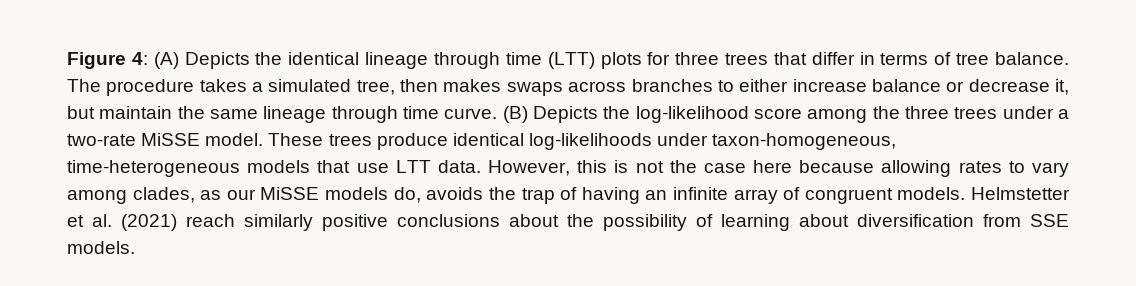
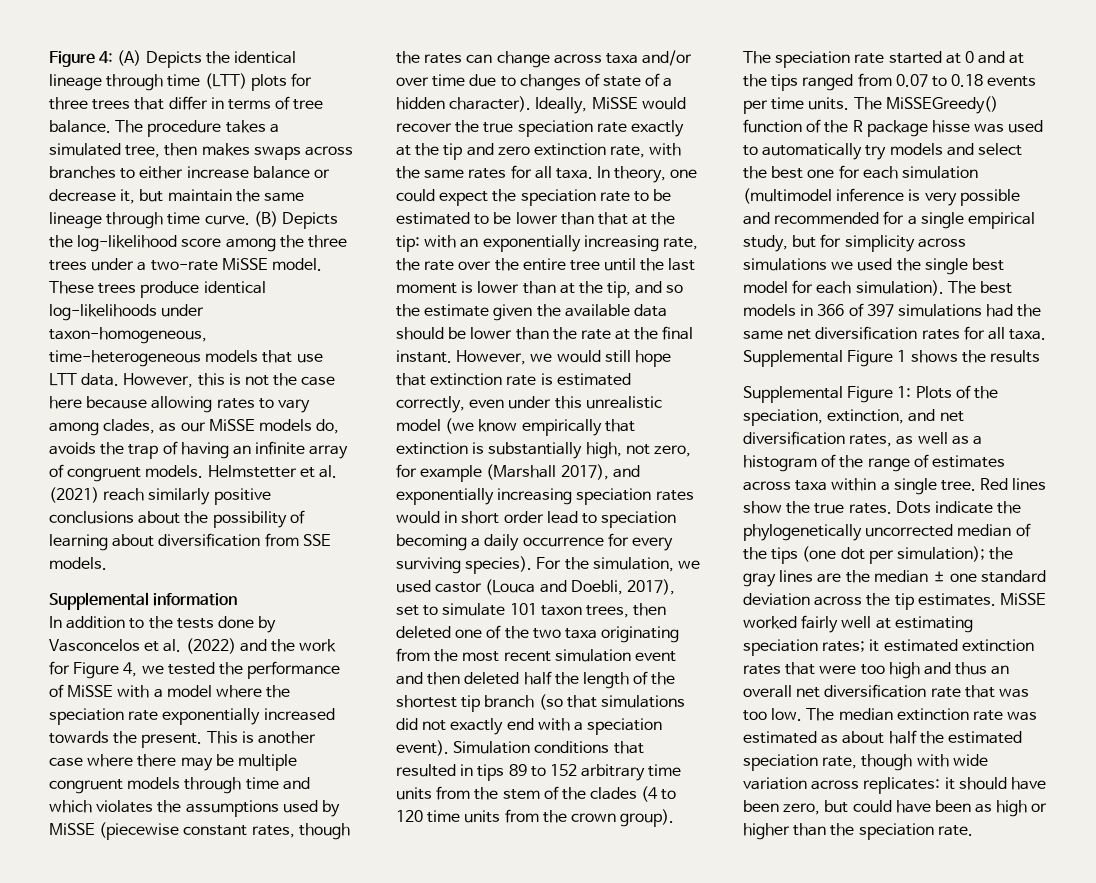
(135, 247) none -> [49,592,238,610] [49,616,277,633] [49,638,337,654] [49,661,341,679] [49,684,291,698] [49,708,335,725] [49,731,316,748] [49,754,297,771] [49,777,310,794] [49,800,340,817] [49,822,350,840] [396,50,693,68] [396,73,673,91] [396,96,686,114] [396,120,684,137] [396,143,682,160] [396,165,698,183] [396,189,672,206] [396,212,676,225] [396,235,698,252] [396,258,696,271] [396,281,684,298] [396,304,667,321] [396,326,694,340] [396,350,671,367] [396,373,631,386] [396,396,662,413] [396,418,635,436] [396,442,691,459] [396,464,640,482] [396,488,694,505] [396,511,677,528] [396,533,673,551] [396,556,700,574] [396,579,675,595] [396,603,667,618] [396,625,680,643] [396,648,676,662] [396,671,676,689] [396,694,685,712] [396,718,663,735] [396,740,644,756] [396,764,682,781] [396,786,677,802] [396,809,675,827] [743,51,1025,68] [743,73,1037,91] [743,96,998,114] [743,119,1044,137] [743,143,1022,160] [743,165,978,179] [743,188,1020,206] [743,211,1035,229] [743,234,966,252] [743,258,1004,275] [743,280,1012,296] [743,303,1042,317] [743,326,1047,340] [743,350,1040,367] [743,385,998,403] [743,409,964,426] [743,431,982,447] [743,454,1005,472] [743,478,1047,495] [743,501,1022,514] [743,523,1031,541] [743,546,1014,564] [743,570,1047,587] [743,593,1046,610] [743,615,973,633] [743,639,1034,656] [743,662,1010,679] [743,684,1029,698] [743,708,1038,721] [743,730,1022,744] [743,754,988,771] [743,777,1046,794] [743,800,1048,817] [743,823,973,840] // Supplemental information // In addition to the tests done by Vasconcelos et al. (2022) and the work for Figure 4, we tested the performance of MiSSE with a model where the speciation rate exponentially increased towards the present. This is another case where there may be multiple congruent models through time and which violates the assumptions used by MiSSE (piecewise constant rates, though the rates can change across taxa and/or over time due to changes of state of a hidden character). Ideally, MiSSE would recover the true speciation rate exactly at the tip and zero extinction rate, with the same rates for all taxa. In theory, one could expect the speciation rate to be estimated to be lower than that at the tip: with an exponentially increasing rate, the rate over the entire tree until the last moment is lower than at the tip, and so the estimate given the available data should be lower than the rate at the final instant. However, we would still hope that extinction rate is estimated correctly, even under this unrealistic model (we know empirically that extinction is substantially high, not zero, for example (Marshall 2017), and exponentially increasing speciation rates would in short order lead to speciation becoming a daily occurrence for every surviving species). For the simulation, we used castor (Louca and Doebli, 2017), set to simulate 101 taxon trees, then deleted one of the two taxa originating from the most recent simulation event and then deleted half the length of the shortest tip branch (so that simulations did not exactly end with a speciation event). Simulation conditions that resulted in tips 89 to 152 arbitrary time units from the stem of the clades (4 to 120 time units from the crown group). The speciation rate started at 0 and at the tips ranged from 0.07 to 0.18 events per time units. The MiSSEGreedy() function of the R package hisse was used to automatically try models and select the best one for each simulation (multimodel inference is very possible and recommended for a single empirical study, but for simplicity across simulations we used the single best model for each simulation). The best models in 366 of 397 simulations had the same net diversification rates for all taxa. Supplemental Figure 1 shows the results // Supplemental Figure 1: Plots of the speciation, extinction, and net diversification rates, as well as a histogram of the range of estimates across taxa within a single tree. Red lines show the true rates. Dots indicate the phylogenetically uncorrected median of the tips (one dot per simulation); the gray lines are the median ± one standard deviation across the tip estimates. MiSSE worked fairly well at estimating speciation rates; it estimated extinction rates that were too high and thus an overall net diversification rate that was too low. The median extinction rate was estimated as about half the estimated speciation rate, though with wide variation across replicates: it should have been zero, but could have been as high or higher than the speciation rate.

